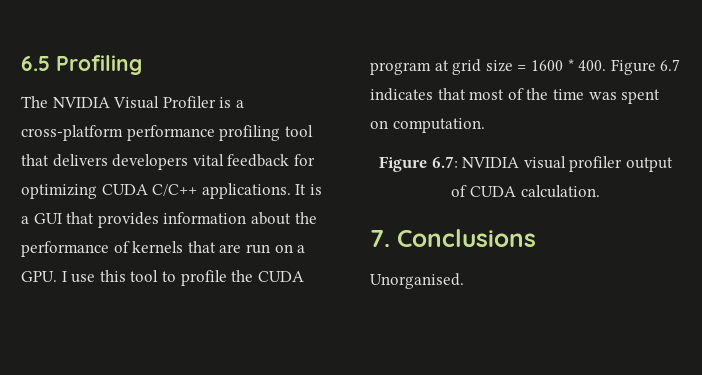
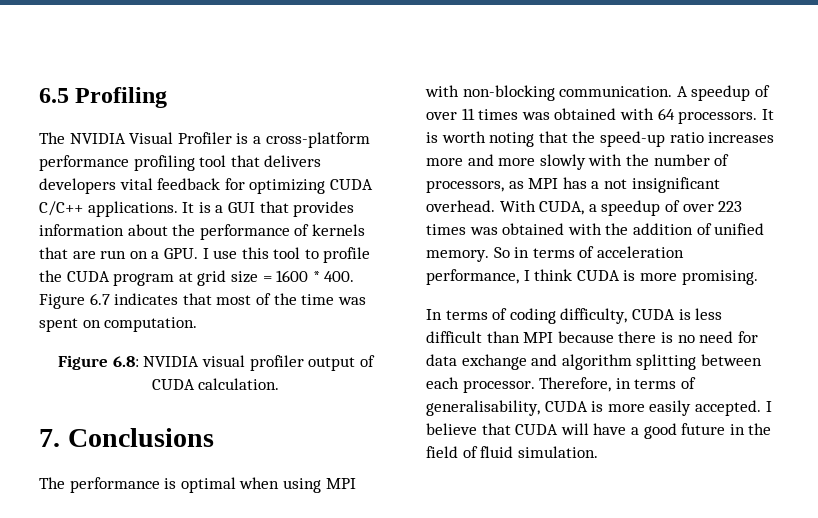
[431,156,458,168] 6.7: -> [112,356,139,367] 6.8:
[370,273,464,289] Unorganised. -> [39,477,356,493] [425,85,770,101] [426,108,774,124] [426,131,775,147] [426,154,730,170] [426,177,720,193] [426,200,743,216] [426,223,765,235] [426,246,684,262] [426,269,758,285] [426,308,723,324] [426,331,758,343] [426,354,762,370] [426,377,696,393] [426,400,772,416] [426,423,772,439] [426,446,598,458] The performance is optimal when using MPI with non-blocking communication. A speedup of over 11 times was obtained with 64 processors. It is worth noting that the speed-up ratio increases more and more slowly with the number of processors, as MPI has a not insignificant overhead. With CUDA, a speedup of over 223 times was obtained with the addition of unified memory. So in terms of acceleration performance, I think CUDA is more promising. // In terms of coding difficulty, CUDA is less difficult than MPI because there is no need for data exchange and algorithm splitting between each processor. Therefore, in terms of generalisability, CUDA is more easily accepted. I believe that CUDA will have a good future in the field of fluid simulation.

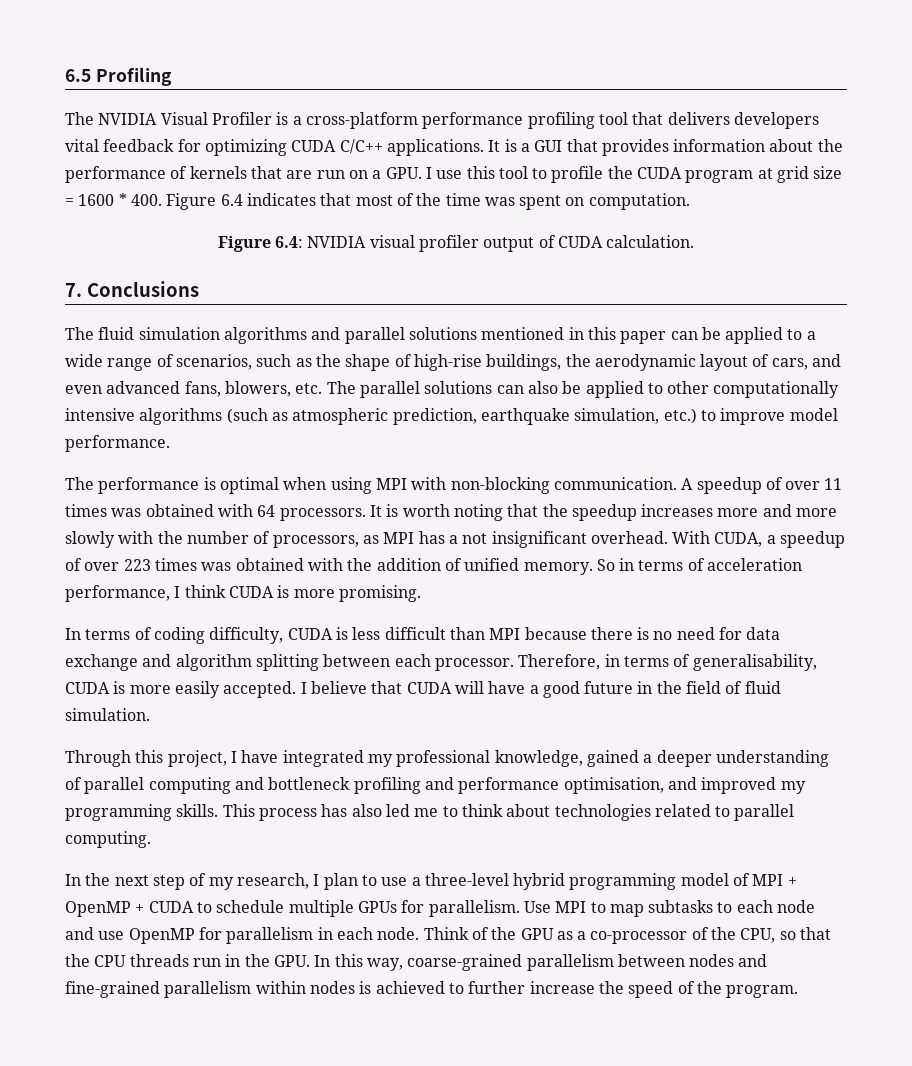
[89,293,110,305] 6.7 -> [220,194,243,206] 6.4
[112,356,139,367] 6.8: -> [275,236,304,248] 6.4:
(214, 437) none -> [65,327,816,344] [65,354,842,371] [65,381,840,398] [65,408,838,425] [65,435,170,452] // The fluid simulation algorithms and parallel solutions mentioned in this paper can be applied to a wide range of scenarios, such as the shape of high-rise buildings, the aerodynamic layout of cars, and even advanced fans, blowers, etc. The parallel solutions can also be applied to other computationally intensive algorithms (such as atmospheric prediction, earthquake simulation, etc.) to improve model performance.
[599,131,704,147] speed-up ratio -> [571,504,637,521] speedup
(598, 452) none -> [65,750,829,767] [65,777,806,794] [65,804,795,821] [65,831,151,848] [65,873,797,890] [65,900,816,917] [65,927,832,944] [65,954,768,971] [65,981,799,998] // Through this project, I have integrated my professional knowledge, gained a deeper understanding of parallel computing and bottleneck profiling and performance optimisation, and improved my programming skills. This process has also led me to think about technologies related to parallel computing. // In the next step of my research, I plan to use a three-level hybrid programming model of MPI + OpenMP + CUDA to schedule multiple GPUs for parallelism. Use MPI to map subtasks to each node and use OpenMP for parallelism in each node. Think of the GPU as a co-processor of the CPU, so that the CPU threads run in the GPU. In this way, coarse-grained parallelism between nodes and fine-grained parallelism within nodes is achieved to further increase the speed of the program.

